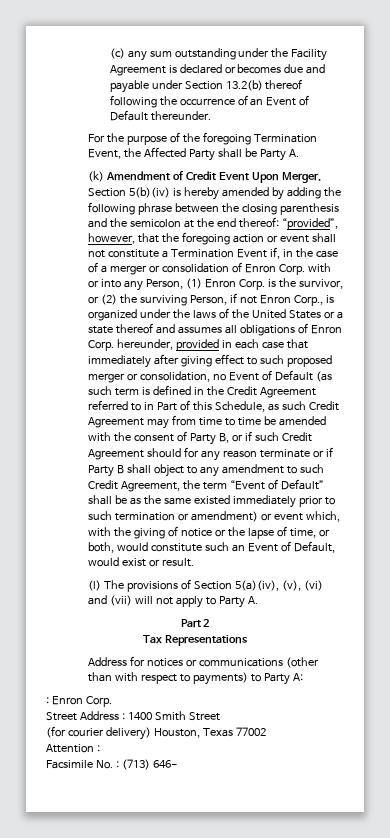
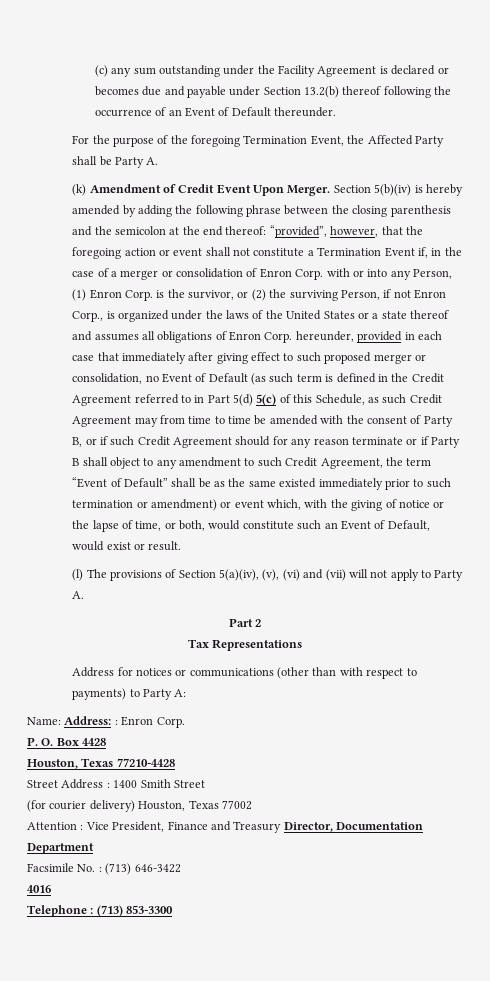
(178, 406) none -> [233,394,277,406] 5(d) 5(c)
(304, 677) none -> [27,716,112,725] Name: Address:
(112, 701) none -> [27,737,107,746] [27,758,175,769] // P. O. Box 4428 // Houston, Texas 77210-4428
[46,759,177,770] // Facsimile No. : (713) 646- -> [85,821,423,833] [27,843,94,854] [27,863,181,875] [27,885,51,893] [27,905,174,917] Vice President, Finance and Treasury Director, Documentation Department // Facsimile No. : (713) 646-3422 // 4016 // Telephone : (713) 853-3300

